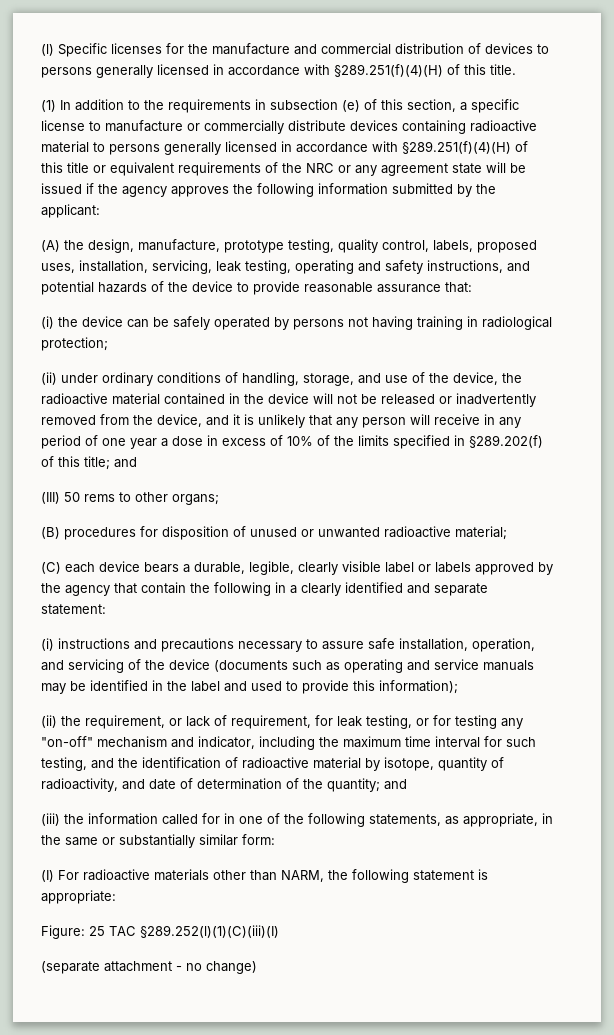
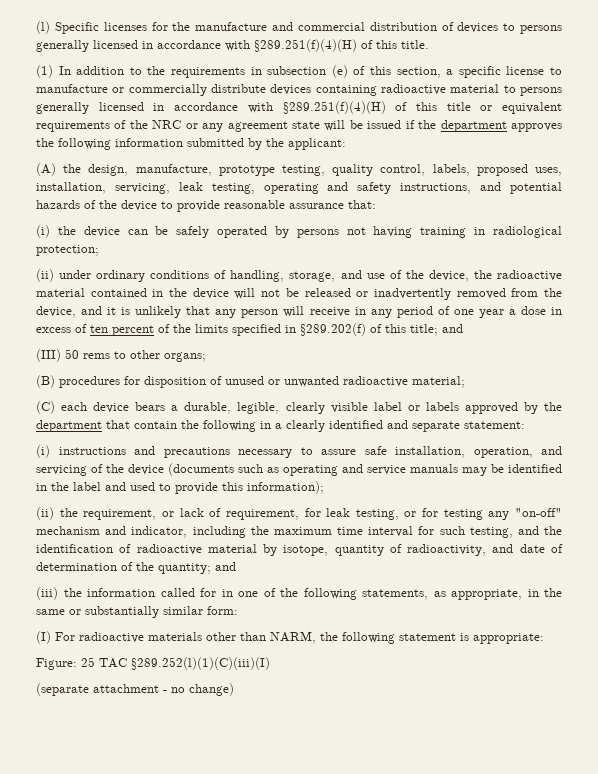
[122,186,167,197] agency -> [440,120,507,132] department
[287,436,313,446] 10% -> [90,325,154,336] ten percent
[65,585,110,596] agency -> [36,420,102,432] department

